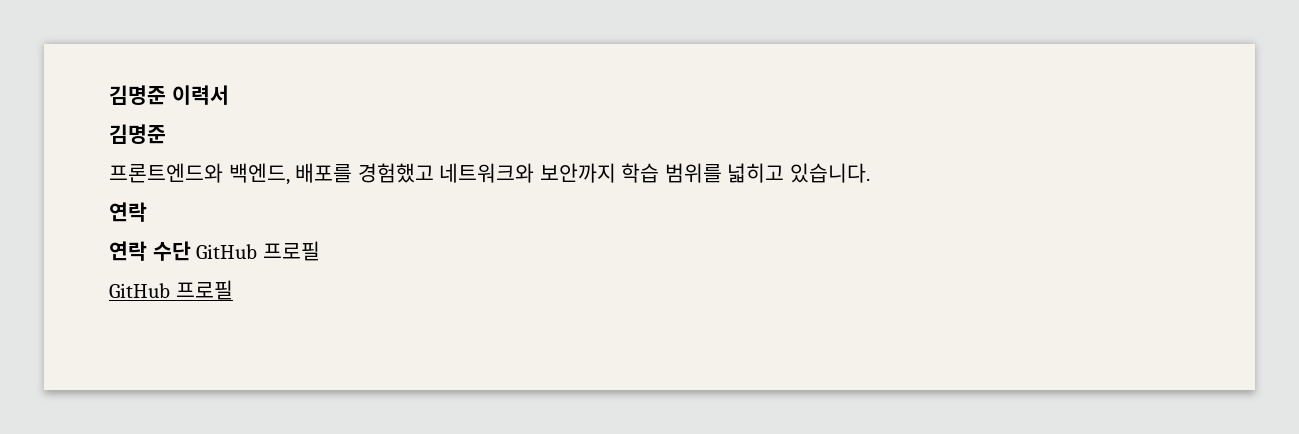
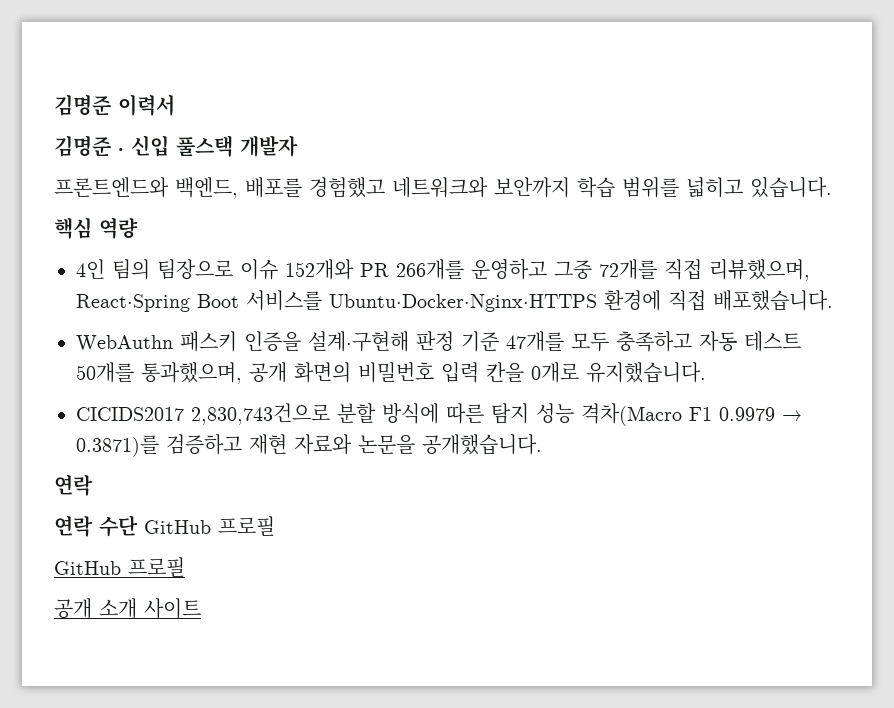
(166, 134) none -> [118,135,298,157] · 신입 풀스택 개발자
(870, 173) none -> [54,217,138,239] [76,259,810,281] [76,290,833,312] [76,331,801,352] [76,362,706,384] [76,403,802,426] [76,434,542,457] // 핵심 역량 // 4인 팀의 팀장으로 이슈 152개와 PR 266개를 운영하고 그중 72개를 직접 리뷰했으며, React·Spring Boot 서비스를 Ubuntu·Docker·Nginx·HTTPS 환경에 직접 배포했습니다. // WebAuthn 패스키 인증을 설계·구현해 판정 기준 47개를 모두 충족하고 자동 테스트 50개를 통과했으며, 공개 화면의 비밀번호 입력 칸을 0개로 유지했습니다. // CICIDS2017 2,830,743건으로 분할 방식에 따른 탐지 성능 격차(Macro F1 0.9979 → 0.3871)를 검증하고 재현 자료와 논문을 공개했습니다.
(233, 290) none -> [54,598,201,619] // 공개 소개 사이트

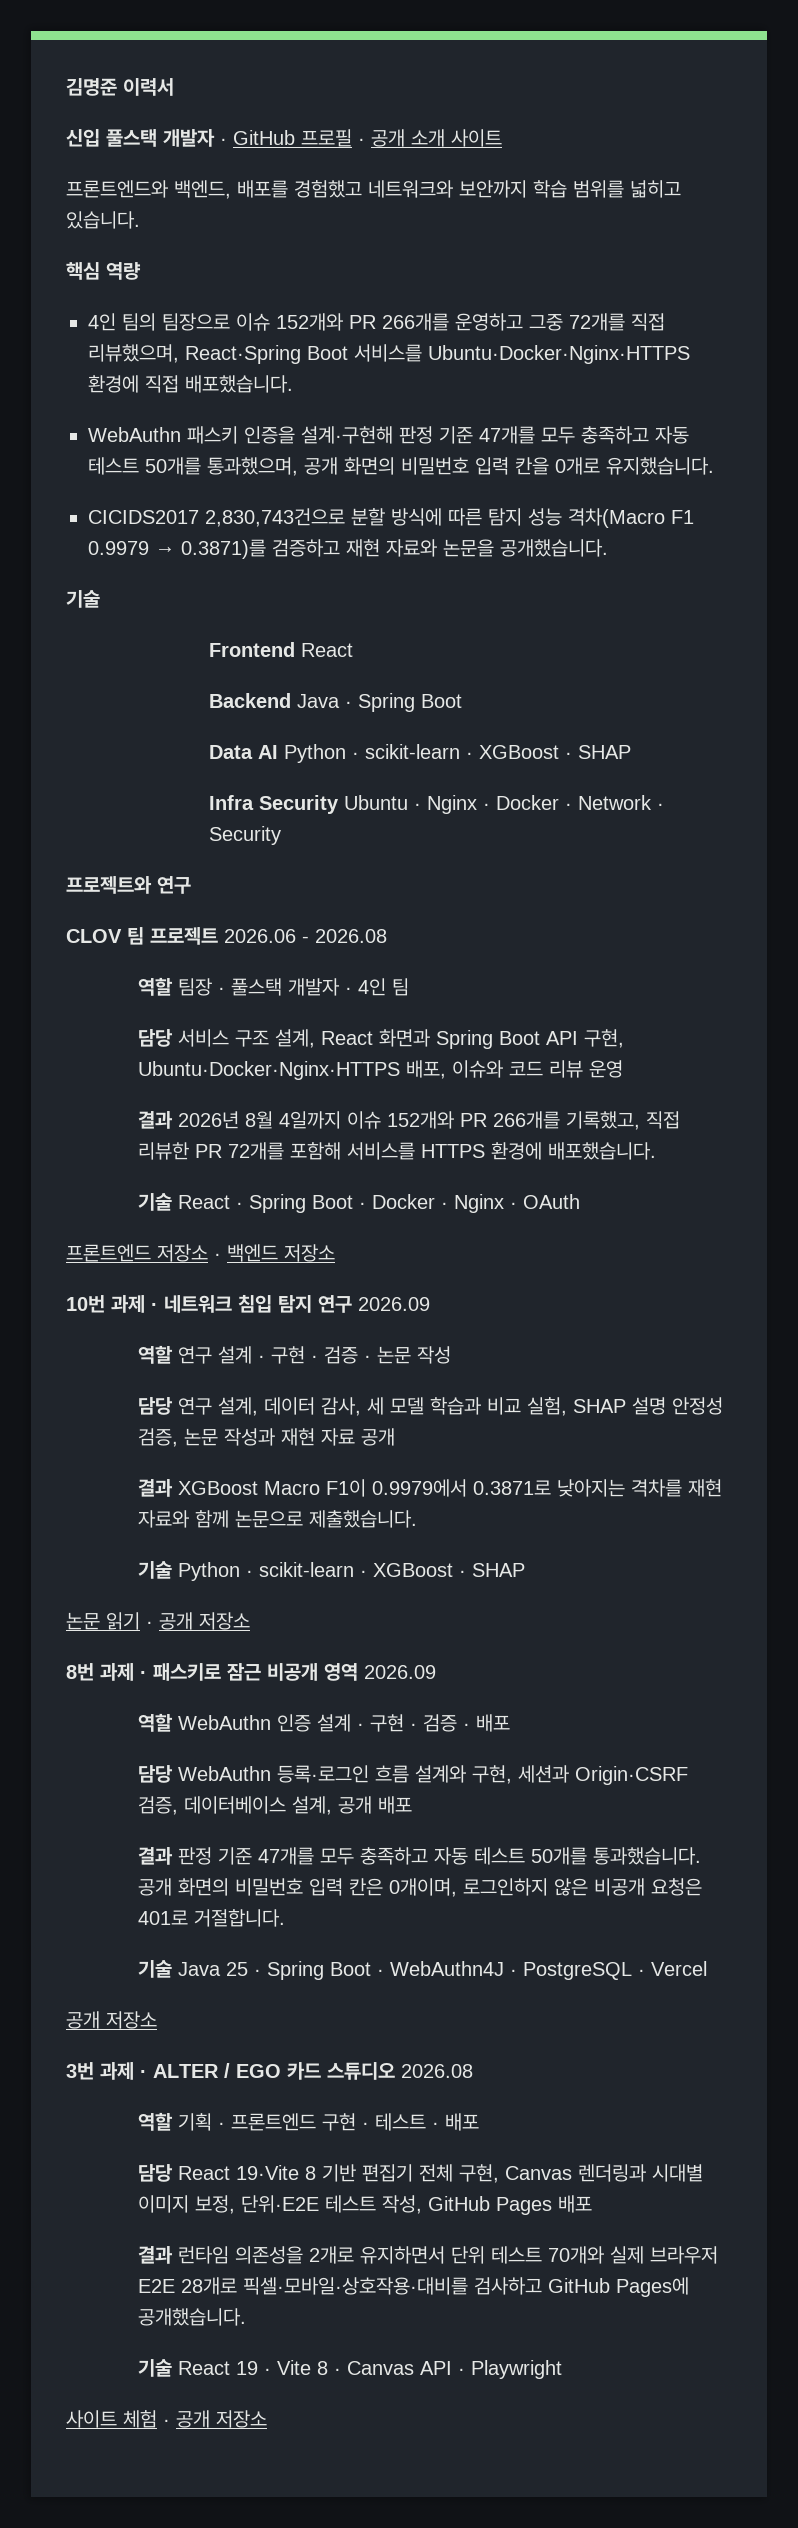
[54,135,124,157] 김명준 · -> (174, 87) none
(298, 146) none -> [220,129,502,147] · GitHub 프로필 · 공개 소개 사이트
[54,474,93,496] [54,515,275,537] [54,557,185,577] [54,598,201,619] 연락 // 연락 수단 GitHub 프로필 // GitHub 프로필 // 공개 소개 사이트 -> [66,590,100,608] [209,642,354,657] [209,693,463,712] [209,744,632,763] [209,795,665,814] [209,826,282,845] [66,876,191,894] [66,927,387,945] [137,977,409,996] [137,1029,624,1049] [137,1060,623,1080] [137,1111,680,1130] [137,1142,656,1160] [137,1193,580,1213] [66,1244,335,1262] [66,1294,430,1313] [137,1345,451,1364] [137,1397,723,1416] [137,1428,395,1447] [137,1479,722,1497] [137,1510,417,1528] [137,1561,525,1581] [66,1612,250,1630] [66,1663,436,1681] [137,1713,510,1732] [137,1765,688,1785] [137,1796,412,1815] [137,1847,701,1865] [137,1878,702,1897] [137,1909,285,1927] [137,1960,707,1980] [66,2011,157,2029] [66,2062,473,2080] [137,2112,479,2131] [137,2164,703,2183] [137,2195,592,2215] [137,2246,718,2264] [137,2277,689,2297] [137,2308,246,2326] [137,2359,562,2379] [66,2410,267,2428] 기술 // Frontend React // Backend Java · Spring Boot // Data AI Python · scikit-learn · XGBoost · SHAP // Infra Security Ubuntu · Nginx · Docker · Network · Security // 프로젝트와 연구 // CLOV 팀 프로젝트 2026.06 - 2026.08 // 역할 팀장 · 풀스택 개발자 · 4인 팀 // 담당 서비스 구조 설계, React 화면과 Spring Boot API 구현, Ubuntu·Docker·Nginx·HTTPS 배포, 이슈와 코드 리뷰 운영 // 결과 2026년 8월 4일까지 이슈 152개와 PR 266개를 기록했고, 직접 리뷰한 PR 72개를 포함해 서비스를 HTTPS 환경에 배포했습니다. // 기술 React · Spring Boot · Docker · Nginx · OAuth // 프론트엔드 저장소 · 백엔드 저장소 // 10번 과제 · 네트워크 침입 탐지 연구 2026.09 // 역할 연구 설계 · 구현 · 검증 · 논문 작성 // 담당 연구 설계, 데이터 감사, 세 모델 학습과 비교 실험, SHAP 설명 안정성 검증, 논문 작성과 재현 자료 공개 // 결과 XGBoost Macro F1이 0.9979에서 0.3871로 낮아지는 격차를 재현 자료와 함께 논문으로 제출했습니다. // 기술 Python · scikit-learn · XGBoost · SHAP // 논문 읽기 · 공개 저장소 // 8번 과제 · 패스키로 잠근 비공개 영역 2026.09 // 역할 WebAuthn 인증 설계 · 구현 · 검증 · 배포 // 담당 WebAuthn 등록·로그인 흐름 설계와 구현, 세션과 Origin·CSRF 검증, 데이터베이스 설계, 공개 배포 // 결과 판정 기준 47개를 모두 충족하고 자동 테스트 50개를 통과했습니다. 공개 화면의 비밀번호 입력 칸은 0개이며, 로그인하지 않은 비공개 요청은 401로 거절합니다. // 기술 Java 25 · Spring Boot · WebAuthn4J · PostgreSQL · Vercel // 공개 저장소 // 3번 과제 · ALTER / EGO 카드 스튜디오 2026.08 // 역할 기획 · 프론트엔드 구현 · 테스트 · 배포 // 담당 React 19·Vite 8 기반 편집기 전체 구현, Canvas 렌더링과 시대별 이미지 보정, 단위·E2E 테스트 작성, GitHub Pages 배포 // 결과 런타임 의존성을 2개로 유지하면서 단위 테스트 70개와 실제 브라우저 E2E 28개로 픽셀·모바일·상호작용·대비를 검사하고 GitHub Pages에 공개했습니다. // 기술 React 19 · Vite 8 · Canvas API · Playwright // 사이트 체험 · 공개 저장소

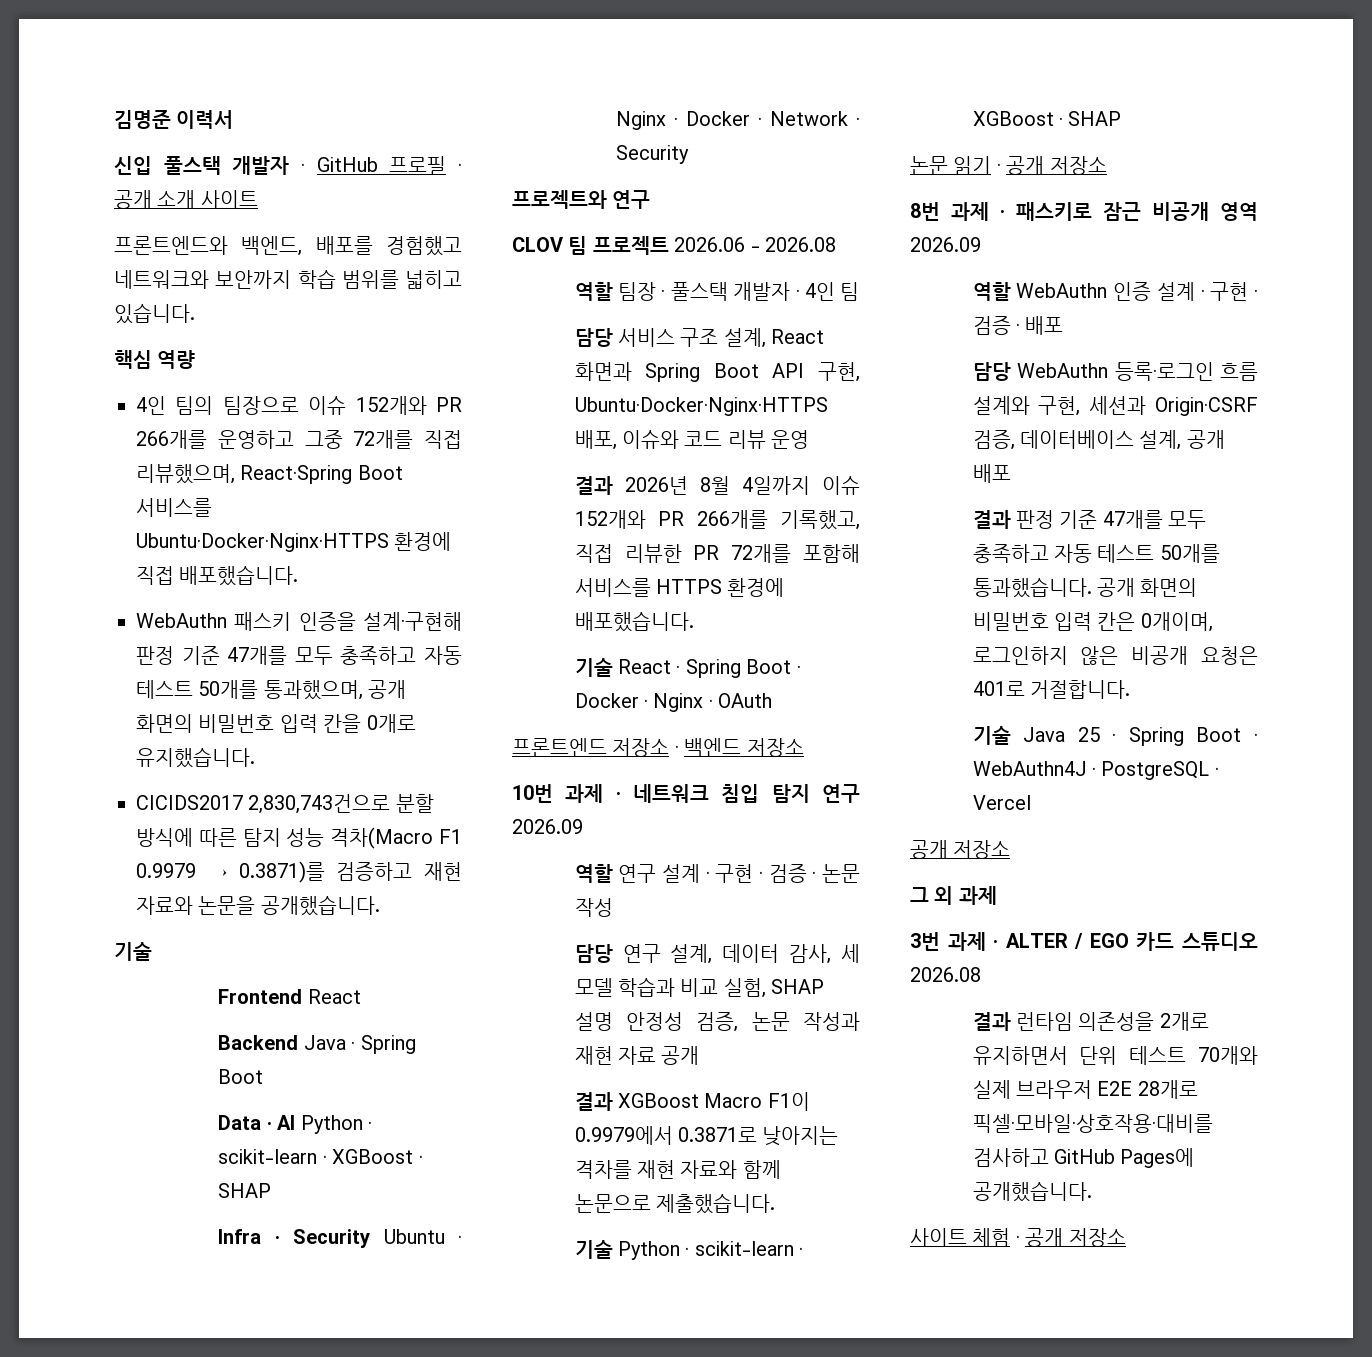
(254, 752) none -> [266,1122,272,1130] ·
(255, 802) none -> [274,1236,280,1244] ·
(157, 2020) none -> [910,886,997,905] // 그 외 과제
[137,2112,479,2131] [137,2164,703,2183] [137,2195,592,2215] // 역할 기획 · 프론트엔드 구현 · 테스트 · 배포 // 담당 React 19·Vite 8 기반 편집기 전체 구현, Canvas 렌더링과 시대별 이미지 보정, 단위·E2E 테스트 작성, GitHub Pages 배포 -> (981, 974) none
[137,2359,562,2379] // 기술 React 19 · Vite 8 · Canvas API · Playwright -> (1092, 1191) none

